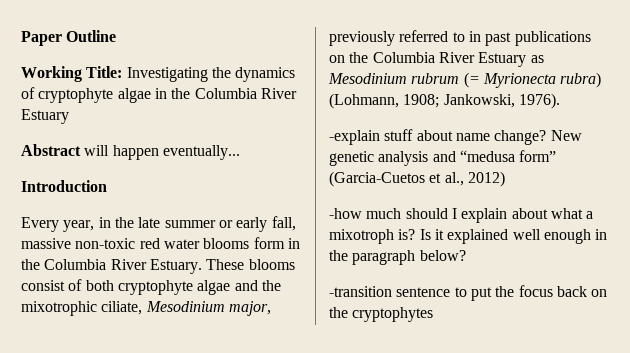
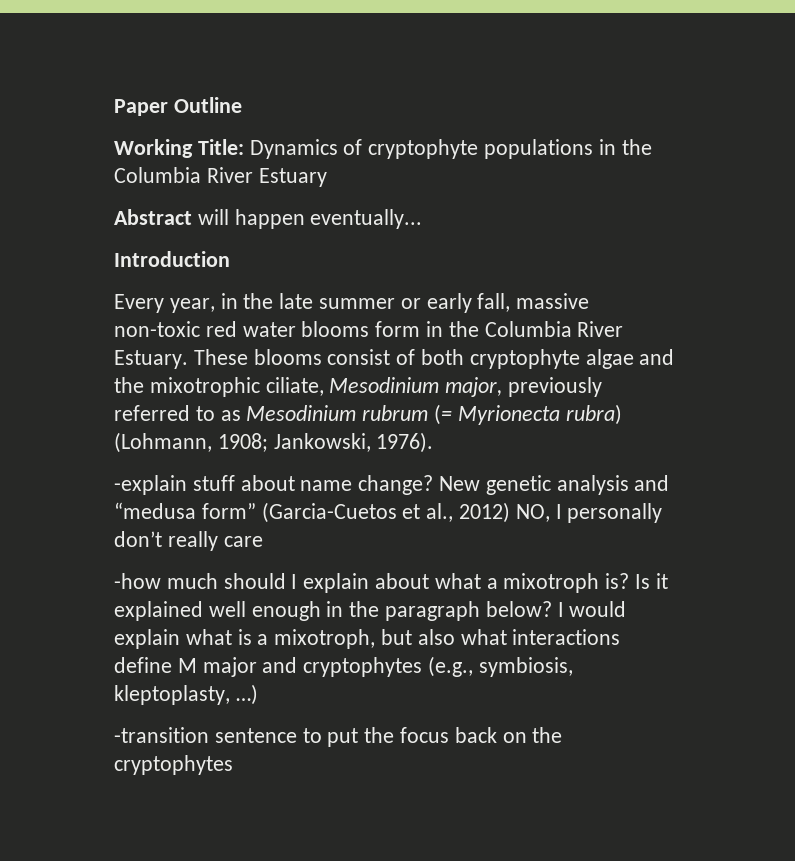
[126,67,296,82] Investigating the dynamics -> [249,139,338,159] Dynamics
[117,88,151,103] algae -> [484,139,594,159] populations
[468,31,591,46] [329,52,527,67] in past publications on the Columbia River Estuary -> (215, 413) none
(505, 179) none -> [515,503,663,523] [114,531,263,551] NO, I personally don’t really care
(466, 255) none -> [557,601,627,617] [114,629,621,649] [114,656,573,677] [114,684,258,705] I would explain what is a mixotroph, but also what interactions define M major and cryptophytes (e.g., symbiosis, kleptoplasty, …)

